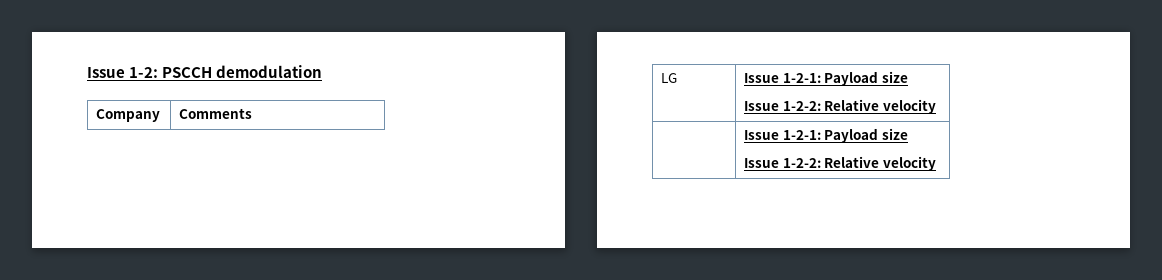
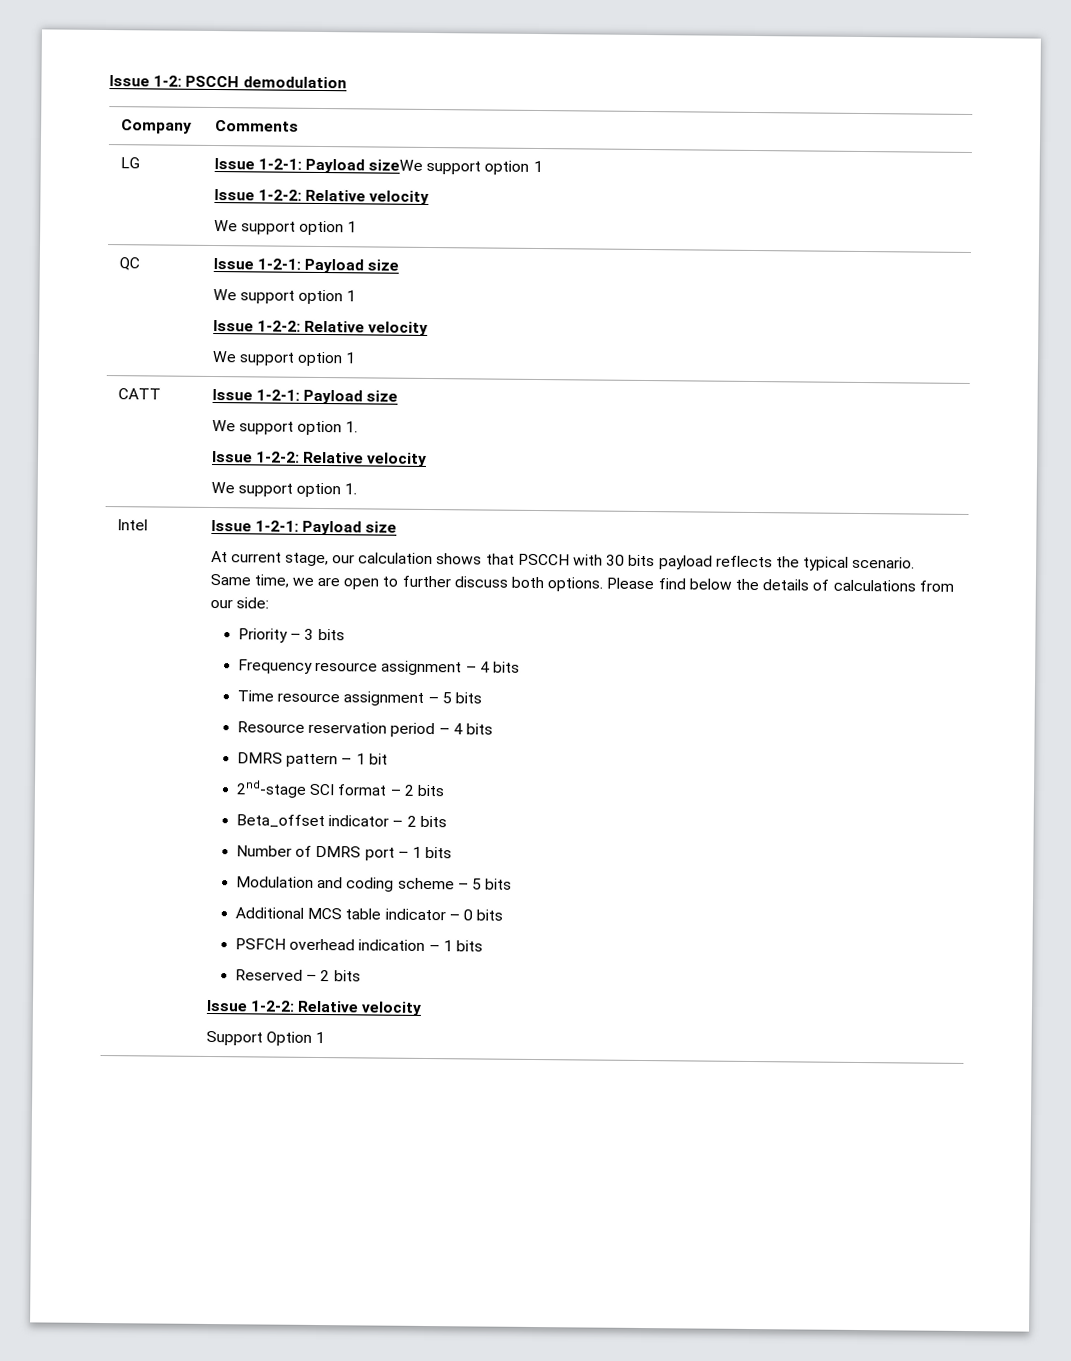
[882,71,909,83] [744,99,937,114] [744,128,909,143] [744,156,937,171] size // Issue 1-2-2: Relative velocity // | Issue 1-2-1: Payload size // Issue 1-2-2: Relative velocity -> [368,159,543,175] [213,189,430,205] [213,219,358,236] [118,257,140,271] [212,257,400,274] [212,288,357,305] [212,319,429,336] [211,350,357,367] [117,388,161,400] [211,388,399,405] [211,419,359,436] [211,450,428,467] [210,481,358,498] [116,519,148,531] [210,519,398,536] [210,550,916,571] [209,573,954,592] [209,597,269,609] [237,628,345,643] [237,659,520,676] [236,690,482,706] [236,721,493,738] [236,752,388,768] [235,780,445,798] [235,814,447,829] [235,845,453,861] [235,876,513,892] [234,907,504,921] [234,938,483,952] [234,969,361,982] [205,999,423,1016] [205,1030,325,1046] sizeWe support option 1 // Issue 1-2-2: Relative velocity // We support option 1 // QC | Issue 1-2-1: Payload size // We support option 1 // Issue 1-2-2: Relative velocity // We support option 1 // CATT | Issue 1-2-1: Payload size // We support option 1. // Issue 1-2-2: Relative velocity // We support option 1. // Intel | Issue 1-2-1: Payload size // At current stage, our calculation shows that PSCCH with 30 bits payload reflects the typical scenario. Same time, we are open to further discuss both options. Please find below the details of calculations from our side: // Priority – 3 bits // Frequency resource assignment – 4 bits // Time resource assignment – 5 bits // Resource reservation period – 4 bits // DMRS pattern – 1 bit // 2nd-stage SCI format – 2 bits // Beta_offset indicator – 2 bits // Number of DMRS port – 1 bits // Modulation and coding scheme – 5 bits // Additional MCS table indicator – 0 bits // PSFCH overhead indication – 1 bits // Reserved – 2 bits // Issue 1-2-2: Relative velocity // Support Option 1

